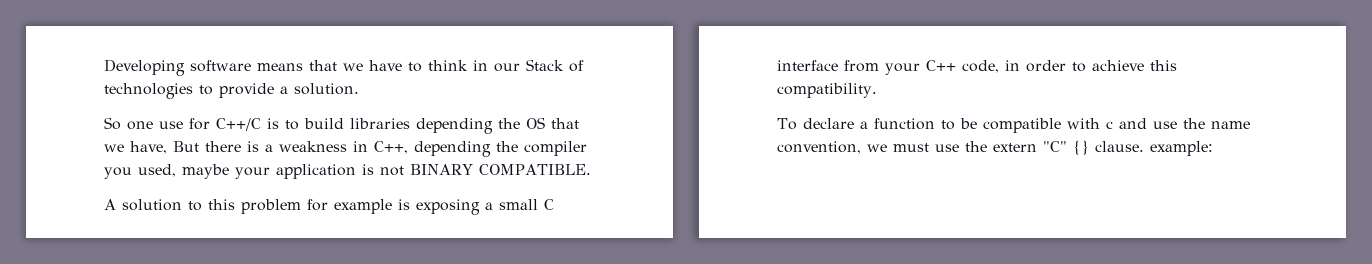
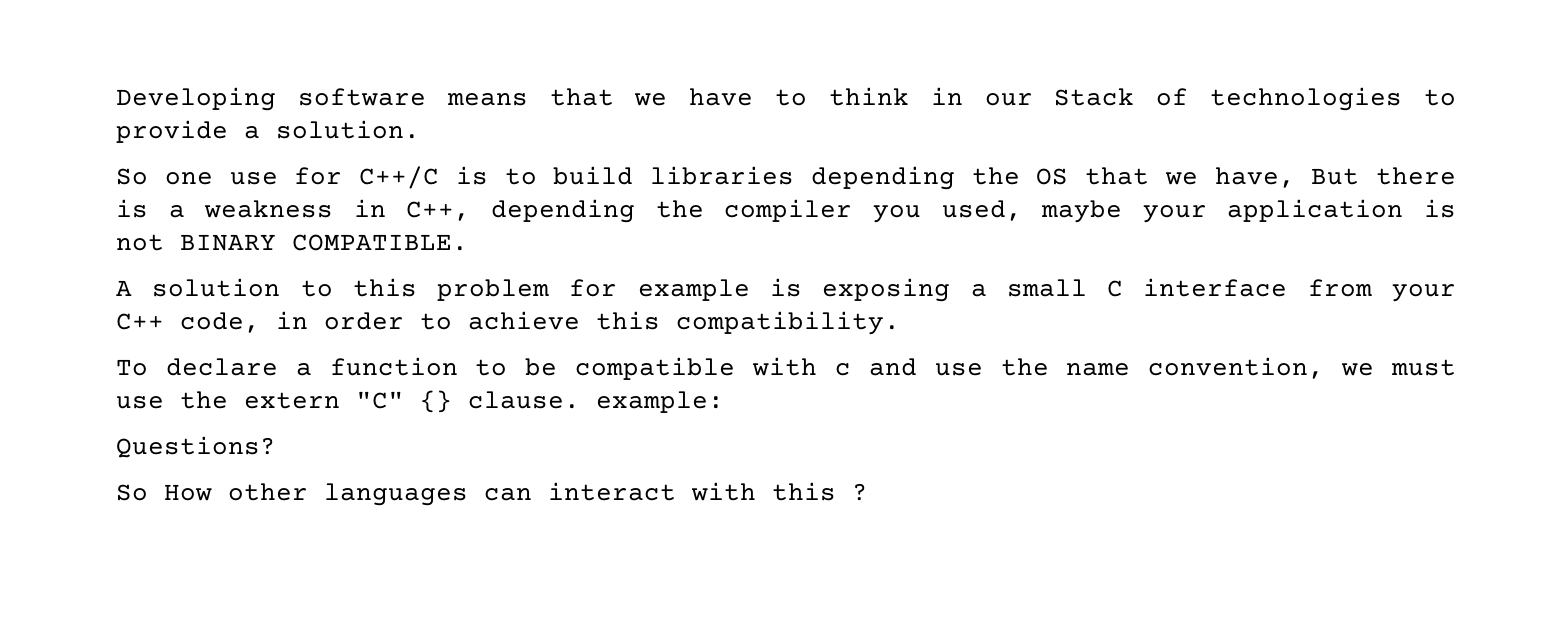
(1213, 148) none -> [116,436,276,458] [116,482,868,506] // Questions? // So How other languages can interact with this ?

